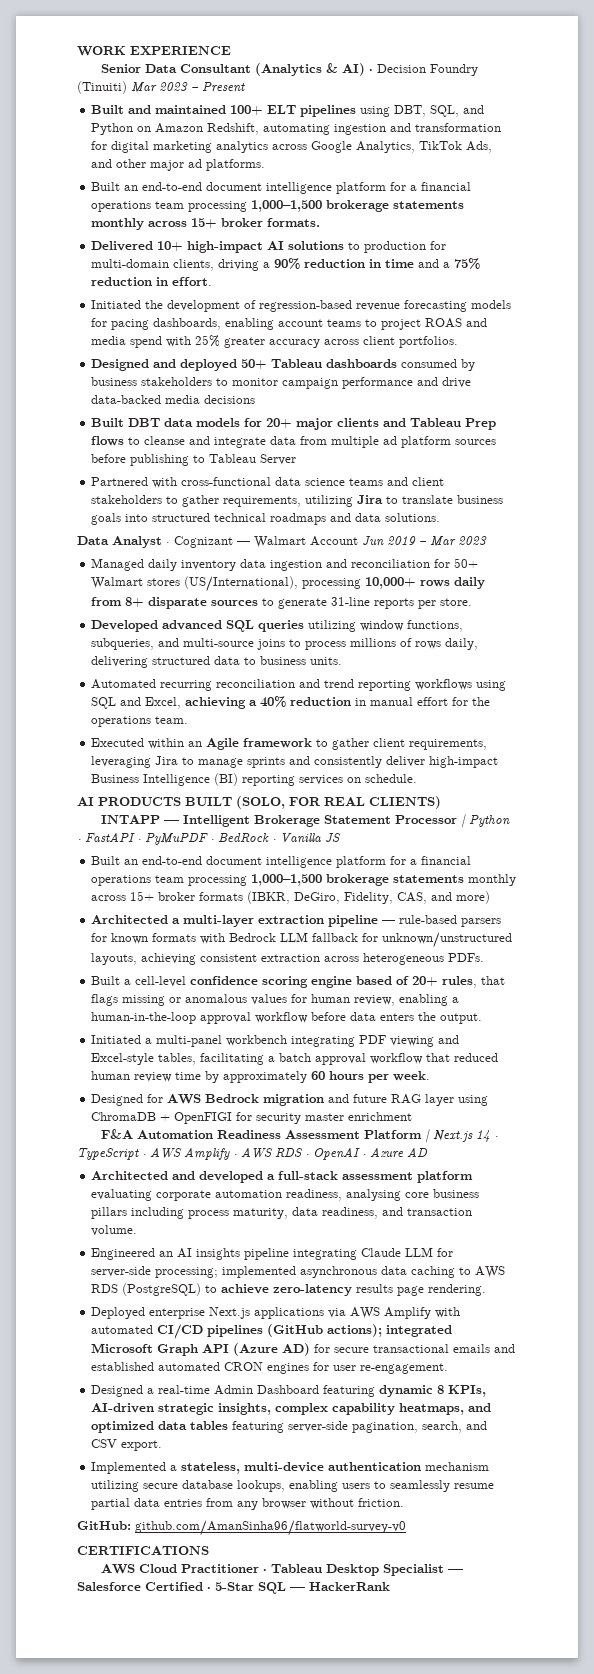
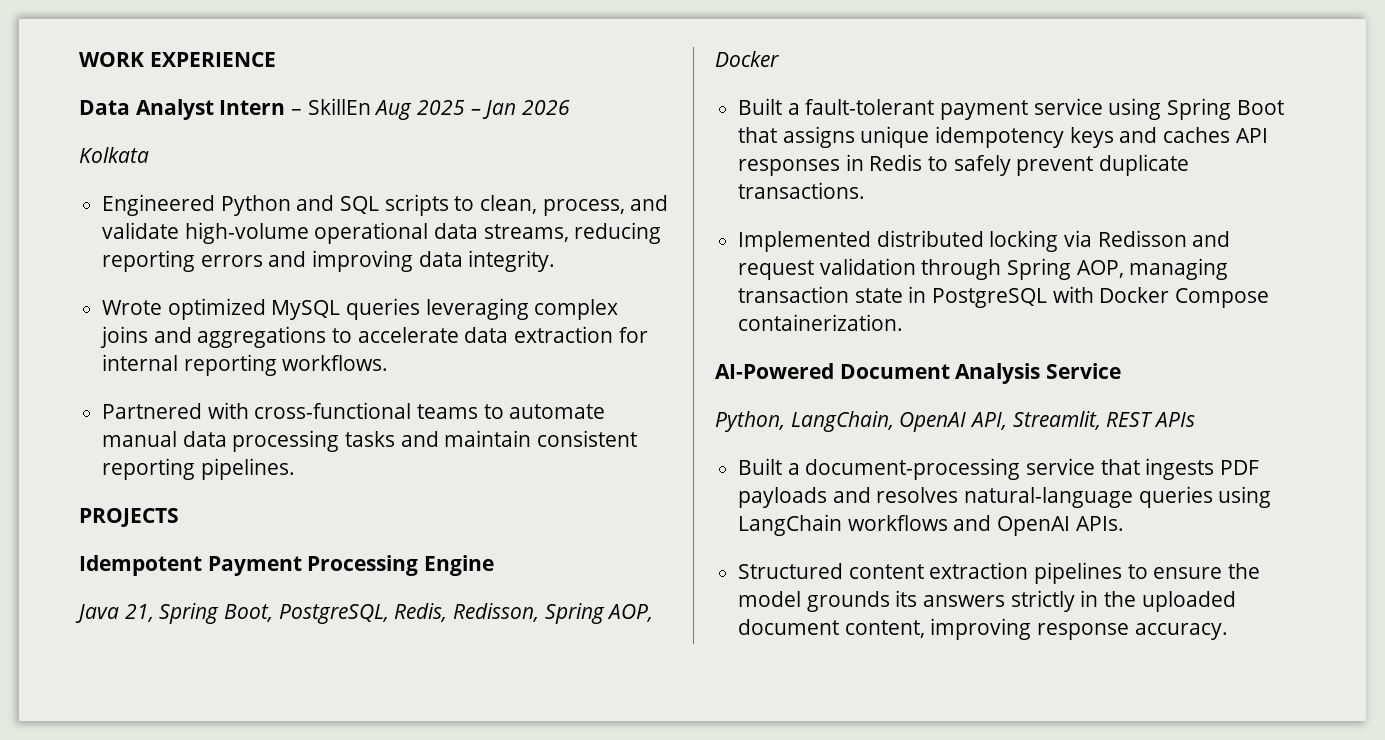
[101,63,479,76] [77,81,245,94] [91,105,485,117] [91,123,502,135] [91,141,493,153] [91,159,266,171] [91,182,472,194] [91,200,465,212] [91,218,321,230] [91,241,447,253] [91,258,481,271] [91,277,213,286] [91,300,512,312] [91,318,488,330] [91,335,459,348] [91,359,476,371] [91,377,472,389] [91,395,256,404] [91,418,497,430] [91,436,497,448] [91,454,297,466] [91,477,445,488] [91,495,504,507] [91,513,441,525] [77,536,487,548] [91,558,479,571] [91,576,486,592] [91,597,473,609] [91,620,464,632] [91,638,479,650] [91,656,343,668] [91,679,507,691] [91,696,491,709] [91,716,189,727] [91,738,488,750] [91,756,499,768] [91,773,418,786] [77,796,441,809] [101,814,511,828] [77,832,341,845] [91,856,472,868] [91,874,517,886] [91,891,491,904] [91,915,502,927] [91,932,513,948] [91,953,485,965] [91,976,506,988] [91,994,460,1006] [91,1012,483,1024] [91,1035,460,1047] [91,1053,499,1065] [91,1071,431,1083] [91,1094,489,1106] [91,1112,413,1124] [101,1129,499,1143] [77,1147,428,1160] [91,1171,474,1183] [91,1189,480,1201] [91,1207,473,1219] [91,1225,138,1236] [91,1247,454,1260] [91,1266,506,1278] [91,1283,487,1296] [91,1307,461,1319] [91,1324,453,1339] [91,1343,516,1356] [91,1362,449,1374] [91,1385,487,1397] [91,1403,492,1415] [91,1421,488,1433] [91,1439,163,1451] [91,1462,490,1474] [91,1480,495,1492] [91,1498,405,1510] [77,1520,406,1536] [77,1546,209,1555] [101,1564,464,1576] [77,1582,390,1594] Senior Data Consultant (Analytics & AI) · Decision Foundry (Tinuiti) Mar 2023 – Present // Built and maintained 100+ ELT pipelines using DBT, SQL, and Python on Amazon Redshift, automating ingestion and transformation for digital marketing analytics across Google Analytics, TikTok Ads, and other major ad platforms. // Built an end-to-end document intelligence platform for a financial operations team processing 1,000–1,500 brokerage statements monthly across 15+ broker formats. // Delivered 10+ high-impact AI solutions to production for multi-domain clients, driving a 90% reduction in time and a 75% reduction in effort. // Initiated the development of regression-based revenue forecasting models for pacing dashboards, enabling account teams to project ROAS and media spend with 25% greater accuracy across client portfolios. // Designed and deployed 50+ Tableau dashboards consumed by business stakeholders to monitor campaign performance and drive data-backed media decisions // Built DBT data models for 20+ major clients and Tableau Prep flows to cleanse and integrate data from multiple ad platform sources before publishing to Tableau Server // Partnered with cross-functional data science teams and client stakeholders to gather requirements, utilizing Jira to translate business goals into structured technical roadmaps and data solutions. // Data Analyst · Cognizant — Walmart Account Jun 2019 – Mar 2023 // Managed daily inventory data ingestion and reconciliation for 50+ Walmart stores (US/International), processing 10,000+ rows daily from 8+ disparate sources to generate 31-line reports per store. // Developed advanced SQL queries utilizing window functions, subqueries, and multi-source joins to process millions of rows daily, delivering structured data to business units. // Automated recurring reconciliation and trend reporting workflows using SQL and Excel, achieving a 40% reduction in manual effort for the operations team. // Executed within an Agile framework to gather client requirements, leveraging Jira to manage sprints and consistently deliver high-impact Business Intelligence (BI) reporting services on schedule. // AI PRODUCTS BUILT (SOLO, FOR REAL CLIENTS) // INTAPP — Intelligent Brokerage Statement Processor | Python · FastAPI · PyMuPDF · BedRock · Vanilla JS // Built an end-to-end document intelligence platform for a financial operations team processing 1,000–1,500 brokerage statements monthly across 15+ broker formats (IBKR, DeGiro, Fidelity, CAS, and more) // Architected a multi-layer extraction pipeline — rule-based parsers for known formats with Bedrock LLM fallback for unknown/unstructured layouts, achieving consistent extraction across heterogeneous PDFs. // Built a cell-level confidence scoring engine based of 20+ rules, that flags missing or anomalous values for human review, enabling a human-in-the-loop approval workflow before data enters the output. // Initiated a multi-panel workbench integrating PDF viewing and Excel-style tables, facilitating a batch approval workflow that reduced human review time by approximately 60 hours per week. // Designed for AWS Bedrock migration and future RAG layer using ChromaDB + OpenFIGI for security master enrichment // F&A Automation Readiness Assessment Platform | Next.js 14 · TypeScript · AWS Amplify · AWS RDS · OpenAI · Azure AD // Architected and developed a full-stack assessment platform evaluating corporate automation readiness, analysing core business pillars including process maturity, data readiness, and transaction volume. // Engineered an AI insights pipeline integrating Claude LLM for server-side processing; implemented asynchronous data caching to AWS RDS (PostgreSQL) to achieve zero-latency results page rendering. // Deployed enterprise Next.js applications via AWS Amplify with automated CI/CD pipelines (GitHub actions); integrated Microsoft Graph API (Azure AD) for secure transactional emails and established automated CRON engines for user re-engagement. // Designed a real-time Admin Dashboard featuring dynamic 8 KPIs, AI-driven strategic insights, complex capability heatmaps, and optimized data tables featuring server-side pagination, search, and CSV export. // Implemented a stateless, multi-device authentication mechanism utilizing secure database lookups, enabling users to seamlessly resume partial data entries from any browser without friction. // GitHub: github.com/AmanSinha96/flatworld-survey-v0 // CERTIFICATIONS // AWS Cloud Practitioner · Tableau Desktop Specialist — Salesforce Certified · 5-Star SQL — HackerRank -> [79,98,571,120] [79,147,149,163] [102,194,669,216] [102,222,662,244] [102,250,556,272] [102,298,619,320] [100,326,648,348] [102,354,389,376] [102,402,606,419] [102,430,638,452] [102,458,295,480] [79,508,179,527] [79,555,495,576] [75,603,654,624] [715,51,779,67] [738,98,1284,120] [738,126,1268,148] [738,154,1190,176] [738,182,866,199] [738,230,1231,252] [738,258,1229,280] [738,286,1270,308] [738,314,904,331] [715,363,1122,384] [715,411,1196,432] [738,458,1260,480] [738,486,1272,508] [738,514,1124,536] [738,562,1261,584] [738,590,1236,612] [738,618,1228,640] Data Analyst Intern – SkillEn Aug 2025 – Jan 2026 // Kolkata // Engineered Python and SQL scripts to clean, process, and validate high-volume operational data streams, reducing reporting errors and improving data integrity. // Wrote optimized MySQL queries leveraging complex joins and aggregations to accelerate data extraction for internal reporting workflows. // Partnered with cross-functional teams to automate manual data processing tasks and maintain consistent reporting pipelines. // PROJECTS // Idempotent Payment Processing Engine // Java 21, Spring Boot, PostgreSQL, Redis, Redisson, Spring AOP, Docker // Built a fault-tolerant payment service using Spring Boot that assigns unique idempotency keys and caches API responses in Redis to safely prevent duplicate transactions. // Implemented distributed locking via Redisson and request validation through Spring AOP, managing transaction state in PostgreSQL with Docker Compose containerization. // AI-Powered Document Analysis Service // Python, LangChain, OpenAI API, Streamlit, REST APIs // Built a document-processing service that ingests PDF payloads and resolves natural-language queries using LangChain workflows and OpenAI APIs. // Structured content extraction pipelines to ensure the model grounds its answers strictly in the uploaded document content, improving response accuracy.

